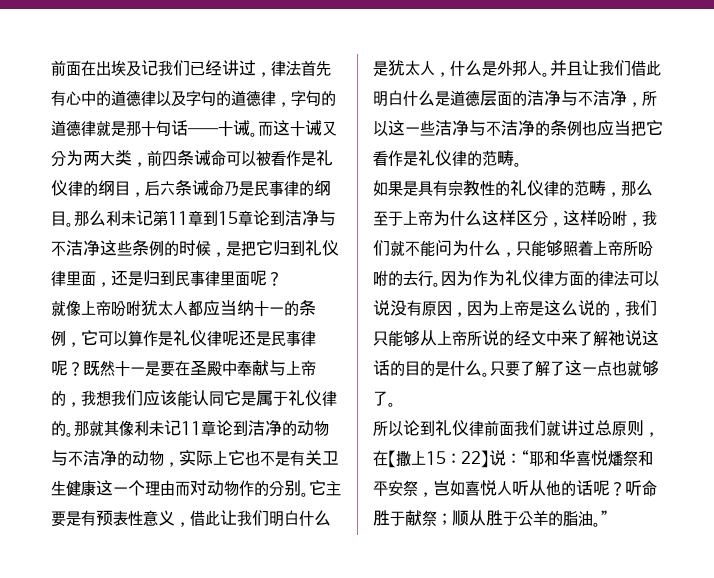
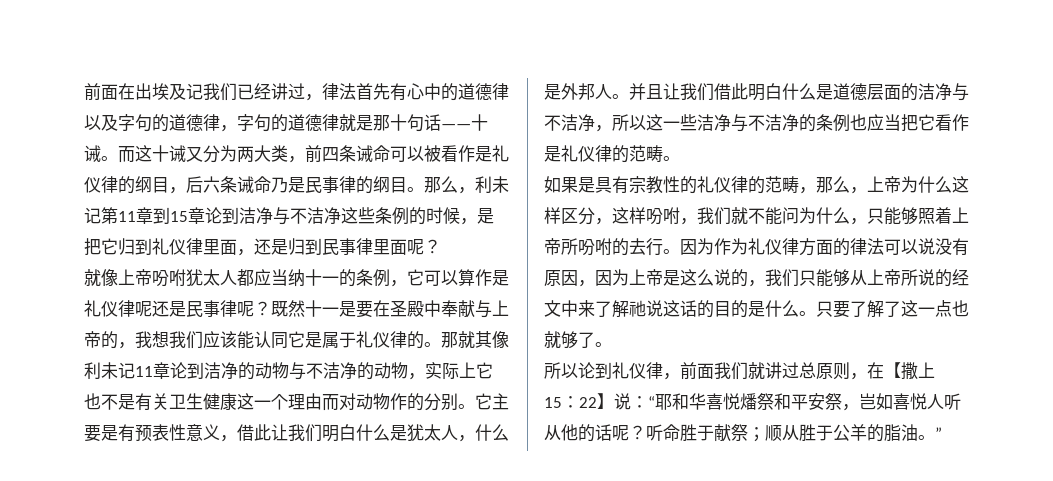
(106, 218) none -> [458,187,475,194] ，
[373,211,403,226] 至于 -> [850,187,867,194] ，
(484, 428) none -> [663,373,680,380] ，

